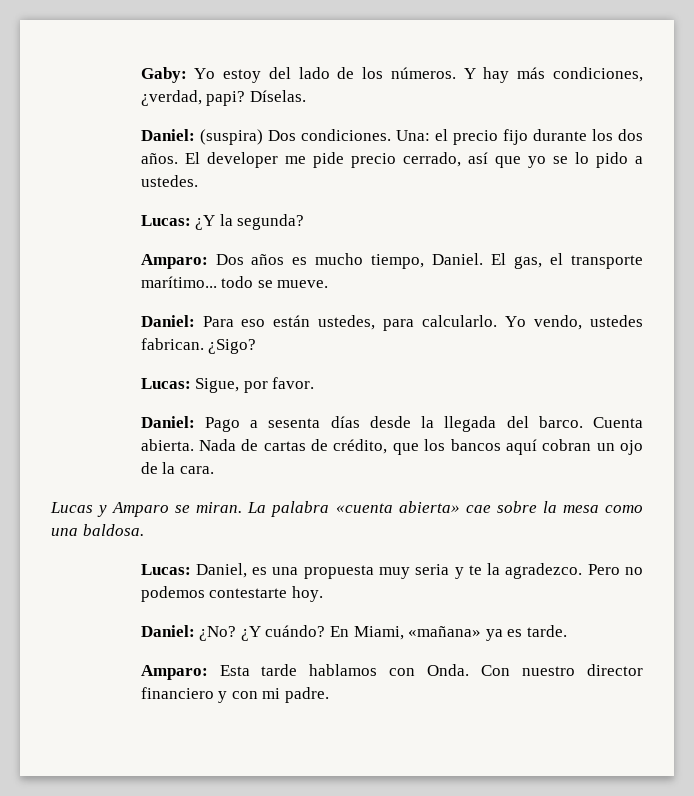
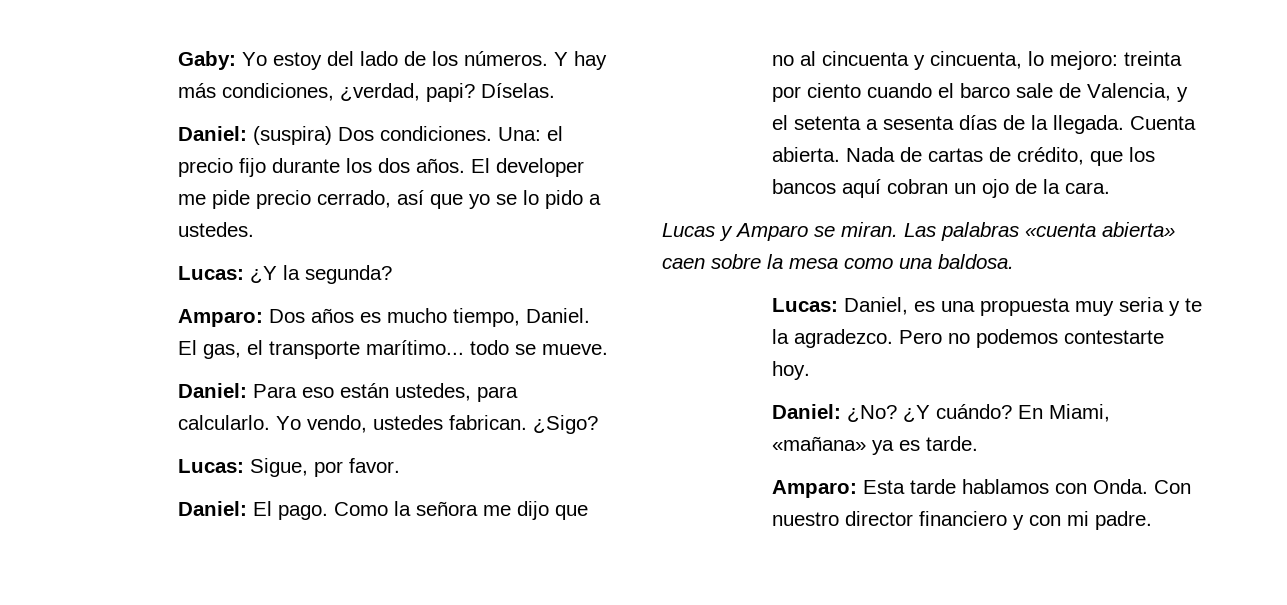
[204,416,583,432] Pago a sesenta días desde la llegada del barco. -> [253,501,589,520] [772,51,1183,70] [772,83,1189,102] [772,115,1125,134] El pago. Como la señora me dijo que no al cincuenta y cincuenta, lo mejoro: treinta por ciento cuando el barco sale de Valencia, y el setenta a sesenta días de la llegada.
[247,501,330,517] La palabra -> [904,222,1019,241] Las palabras
[465,505,491,513] cae -> [662,258,705,269] caen

